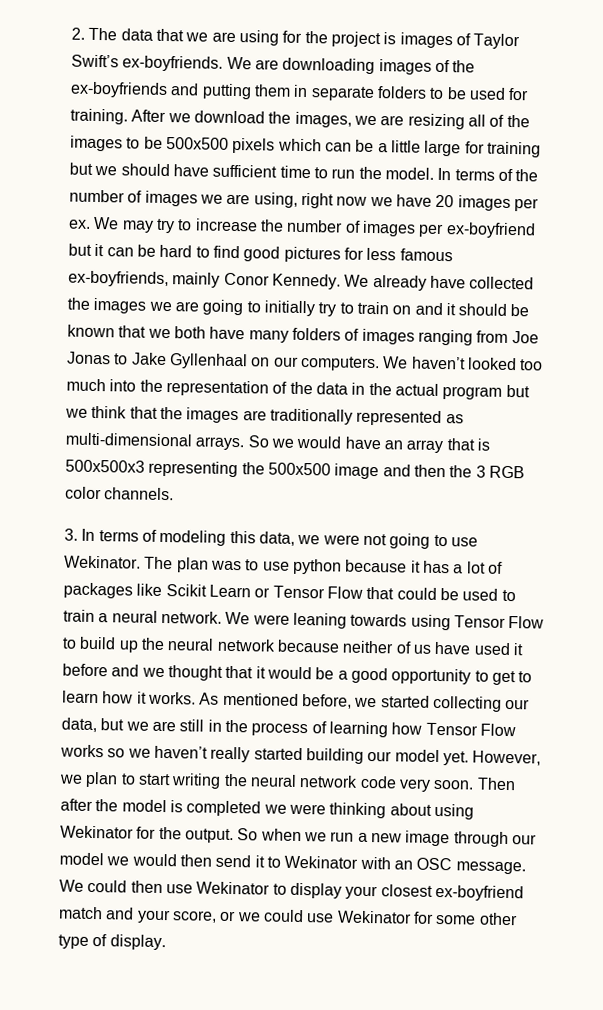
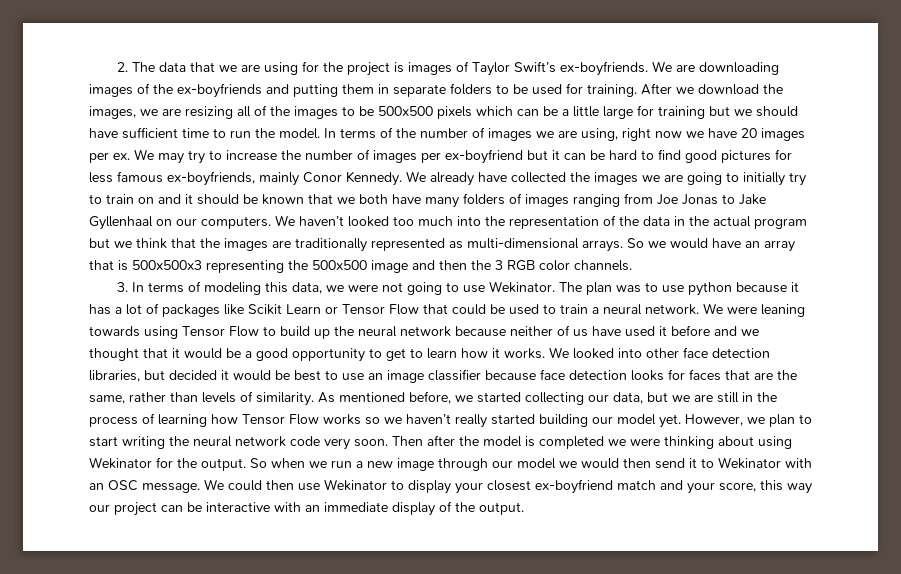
(196, 698) none -> [549,347,770,359] [89,369,797,383] [89,391,314,406] We looked into other face detection libraries, but decided it would be best to use an image classifier because face detection looks for faces that are the same, rather than levels of similarity.
[219,909,518,926] [58,934,166,951] or we could use Wekinator for some other type of display. -> [760,480,812,494] [89,501,524,516] this way our project can be interactive with an immediate display of the output.

